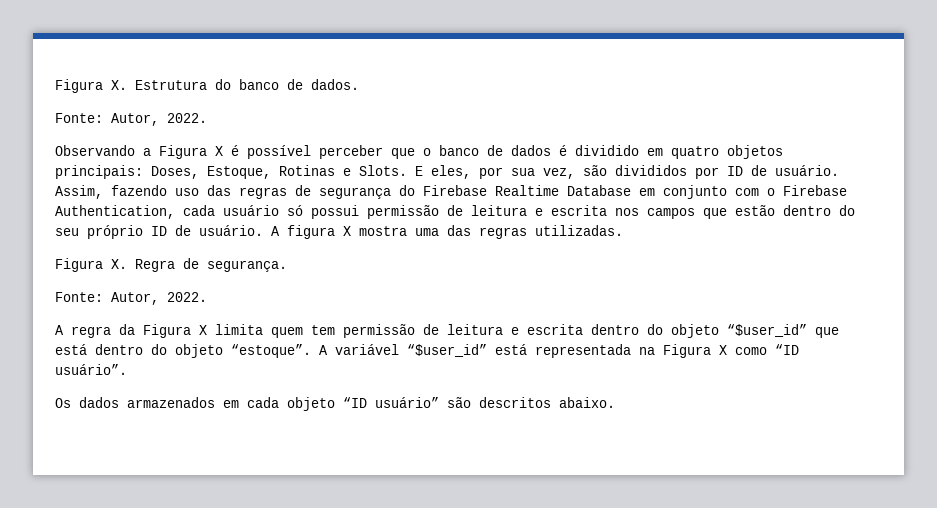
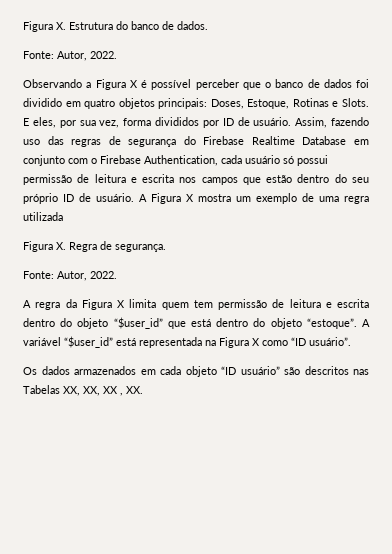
[559,145,567,156] é -> [356,79,369,88] foi
[583,165,607,176] são -> [123,118,152,126] forma
[287,225,335,239] figura -> [151,193,181,204] Figura
[415,225,623,239] uma das regras utilizadas. -> [236,193,369,204] [23,212,63,221] um exemplo de uma regra utilizada
[559,397,615,408] abaixo. -> [353,369,369,375] [23,385,143,396] nas Tabelas XX, XX, XX , XX.

